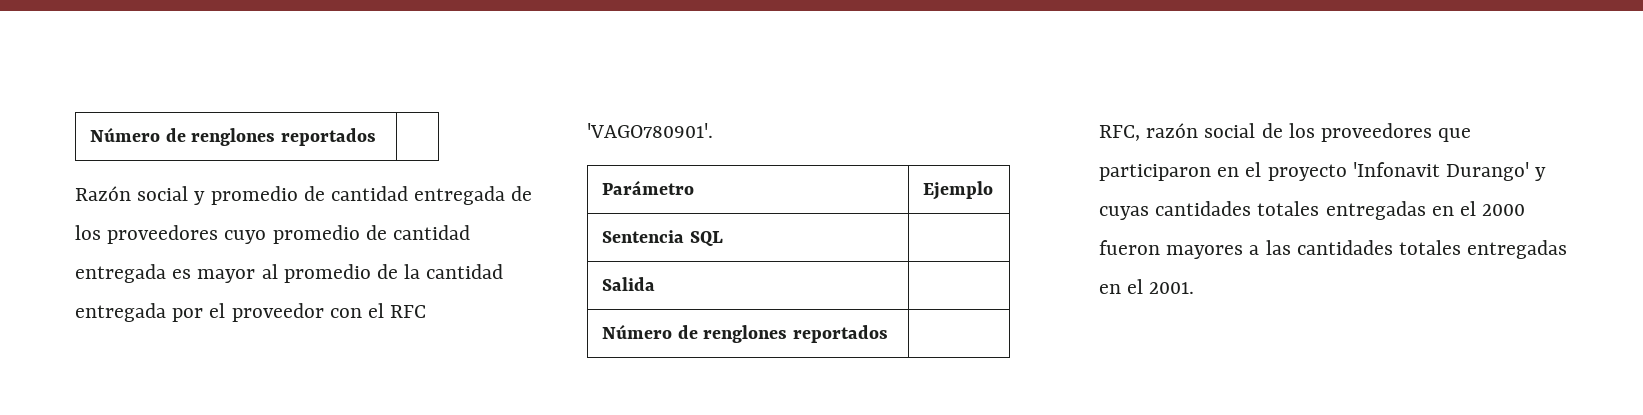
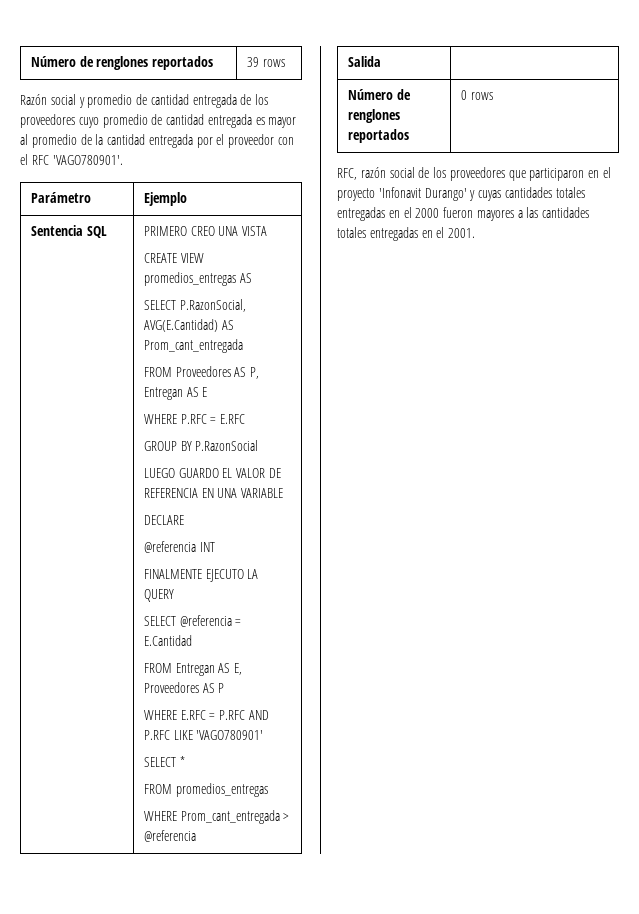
[90,127,376,146] Número de renglones reportados | -> [30,56,214,70] [246,57,285,67] Número de renglones reportados | 39 rows
(723, 238) none -> [143,226,268,236] [143,253,204,263] [143,272,252,286] [143,299,246,312] [143,319,234,332] [143,339,243,353] [143,366,260,379] [143,387,208,400] [143,414,246,424] [143,440,259,451] [143,468,282,478] [143,488,284,498] [143,515,184,525] [143,541,215,553] [143,569,259,582] [143,589,174,602] [143,615,242,627] [143,635,192,646] [143,663,243,676] [143,682,225,693] [143,710,269,720] [143,730,264,740] [143,756,185,767] [143,783,268,797] [143,810,290,824] [143,830,196,842] PRIMERO CREO UNA VISTA // CREATE VIEW promedios_entregas AS // SELECT P.RazonSocial, AVG(E.Cantidad) AS Prom_cant_entregada // FROM Proveedores AS P, Entregan AS E // WHERE P.RFC = E.RFC // GROUP BY P.RazonSocial // LUEGO GUARDO EL VALOR DE REFERENCIA EN UNA VARIABLE // DECLARE // @referencia INT // FINALMENTE EJECUTO LA QUERY // SELECT @referencia = E.Cantidad // FROM Entregan AS E, Proveedores AS P // WHERE E.RFC = P.RFC AND P.RFC LIKE 'VAGO780901' // SELECT * // FROM promedios_entregas // WHERE Prom_cant_entregada > @referencia
(888, 334) none -> [460,90,493,100] 0 rows

